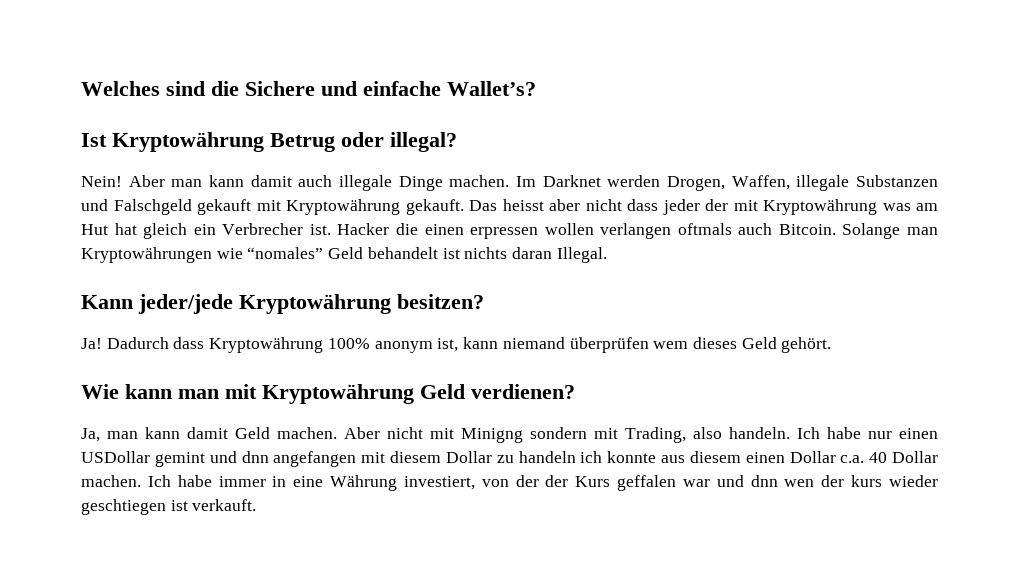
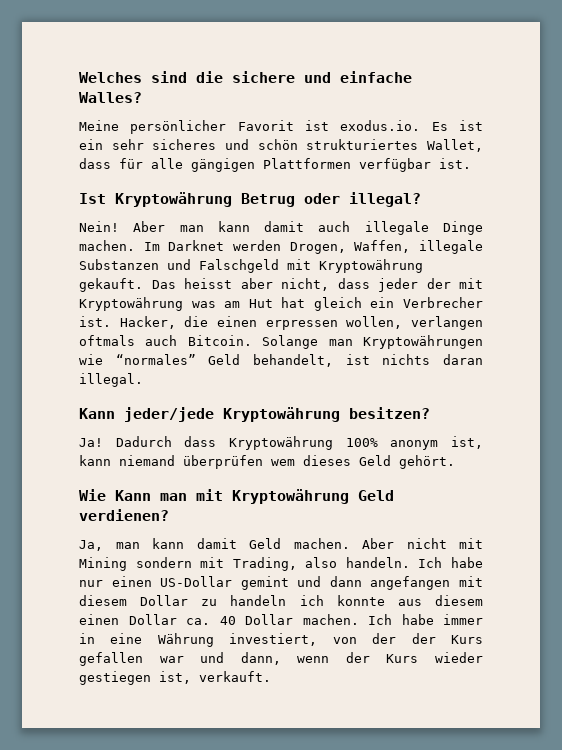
[245,81,315,96] Sichere -> [232,71,295,83] sichere
[447,81,536,96] Wallet’s? -> [79,92,142,103] [79,120,483,134] [79,139,483,152] [79,158,471,172] Walles? // Meine persönlicher Favorit ist exodus.io. Es ist ein sehr sicheres und schön strukturiertes Wallet, dass für alle gängigen Plattformen verfügbar ist.
[197,199,251,215] gekauft -> (279, 266) none
[585,199,622,211] nicht -> [281,278,329,291] nicht,
[337,223,390,235] Hacker -> [119,316,176,329] Hacker,
[544,223,594,235] wollen -> [346,316,403,329] wollen,
[247,247,438,259] “nomales” Geld behandelt -> [115,354,333,367] “normales” Geld behandelt,
[556,247,607,263] Illegal. -> [79,373,143,387] illegal.
[125,384,172,399] kann -> [115,490,151,501] Kann
[461,428,523,443] Minigng -> [79,557,127,571] Mining
[81,451,150,463] USDollar -> [160,576,233,587] US-Dollar
[241,451,269,463] dnn -> [329,576,362,587] dann
[840,455,865,463] c.a. -> [186,618,210,625] ca.
[617,475,677,491] geffalen -> [79,652,143,666] gefallen
[750,475,939,487] [81,499,188,515] dnn wen der kurs wieder geschtiegen ist -> [240,652,483,665] [79,671,191,685] dann, wenn der Kurs wieder gestiegen ist,

